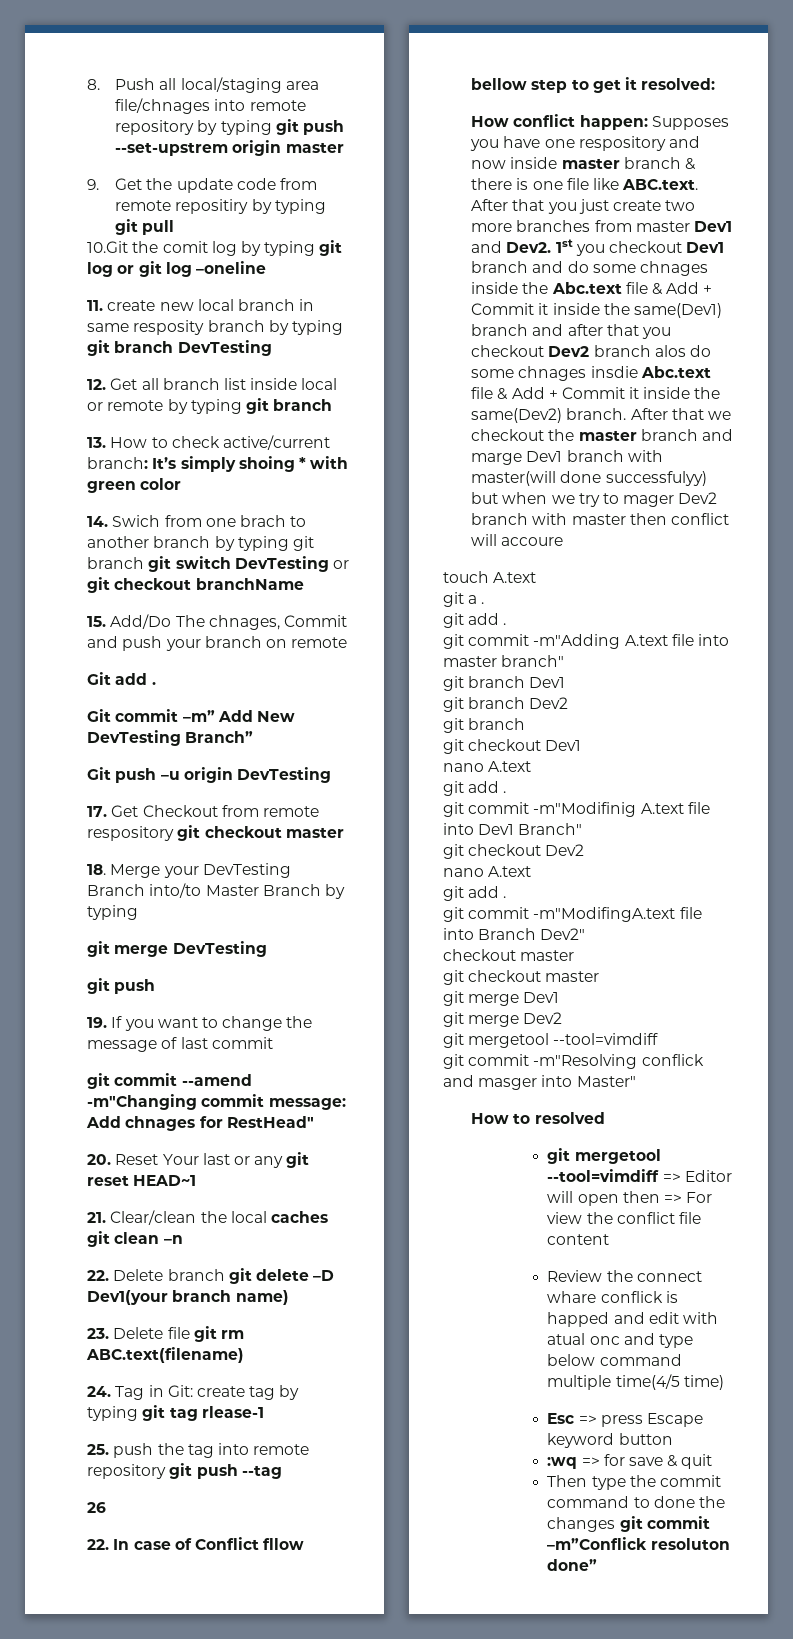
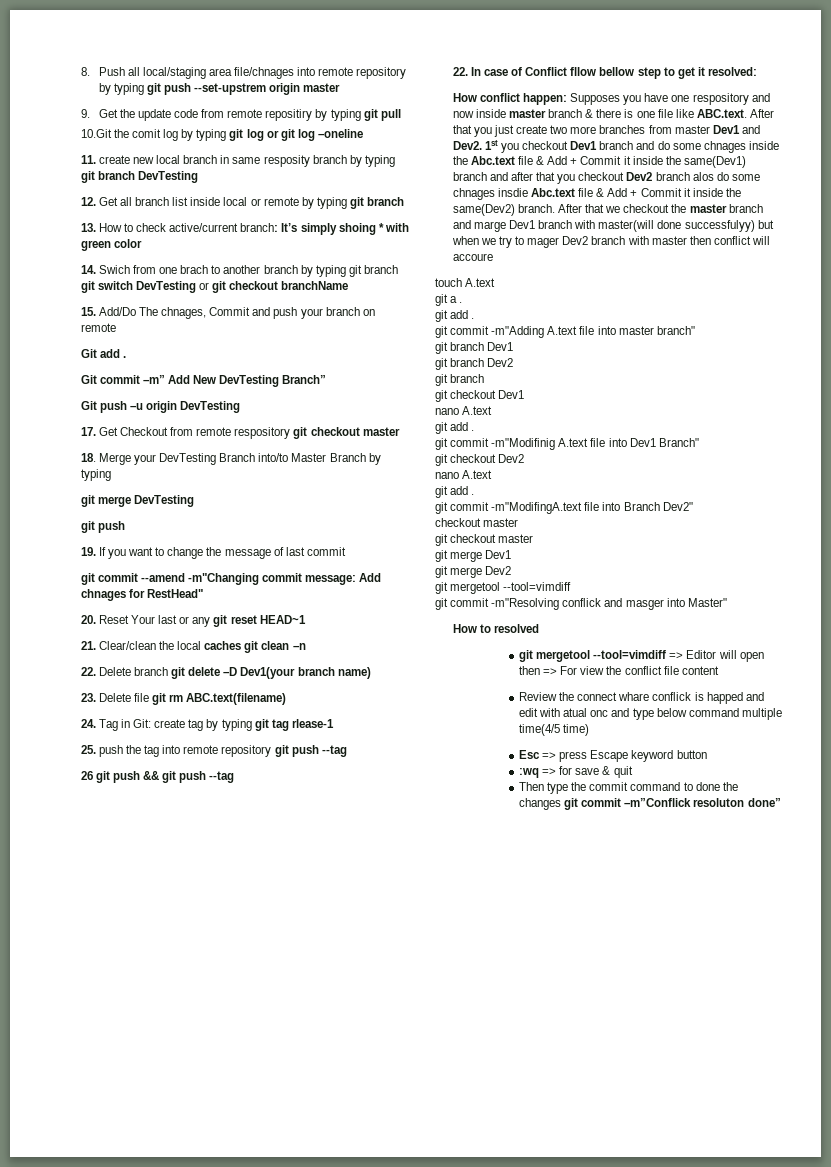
(107, 1507) none -> [95,771,235,783] git push && git push --tag

